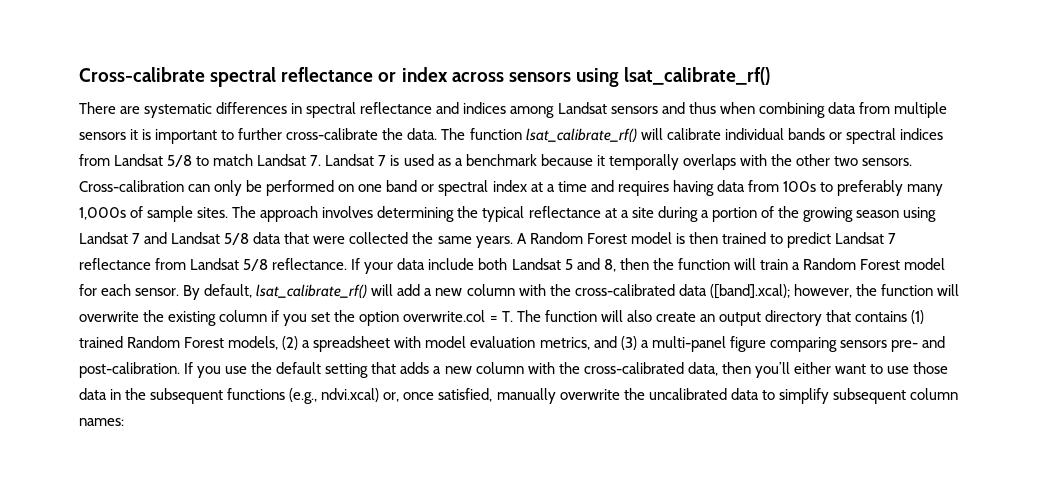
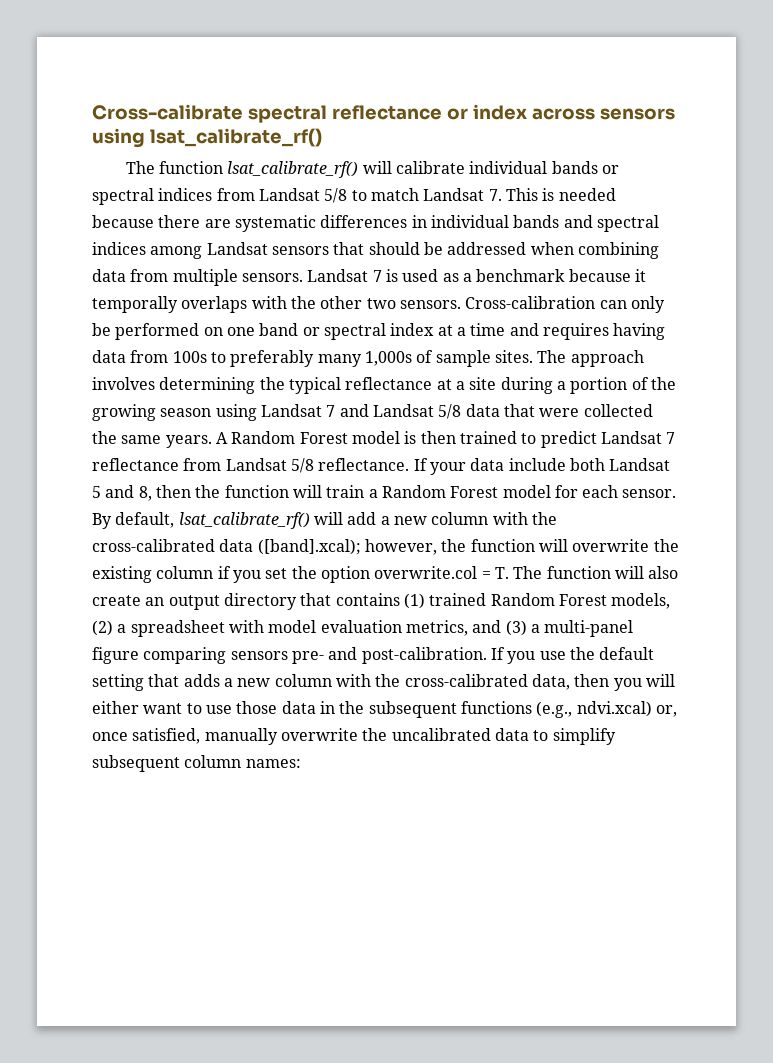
[79,102,947,118] [79,128,438,144] There are systematic differences in spectral reflectance and indices among Landsat sensors and thus when combining data from multiple sensors it is important to further cross-calibrate the data. -> (322, 137) none
(322, 160) none -> [505,188,616,201] [92,215,659,232] [92,242,659,259] [92,269,303,286] This is needed because there are systematic differences in individual bands and spectral indices among Landsat sensors that should be addressed when combining data from multiple sensors.
[754,362,790,378] you’ll -> [613,674,675,691] you will

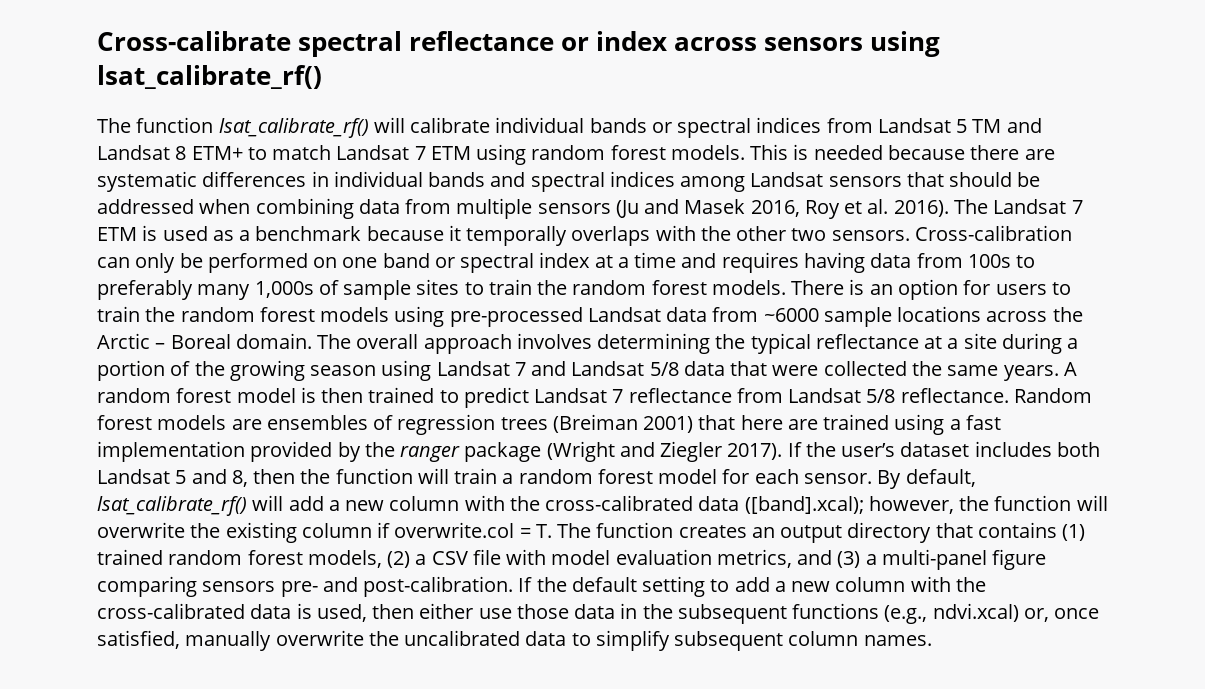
[324,188,502,203] 5/8 to match Landsat 7. -> [956,118,1042,133] [97,144,745,165] 5 TM and Landsat 8 ETM+ to match Landsat 7 ETM using random forest models.
[241,269,382,282] sensors. Landsat 7 -> [537,199,1083,219] [97,227,137,241] sensors (Ju and Masek 2016, Roy et al. 2016). The Landsat 7 ETM
[494,350,567,363] sites. The -> [416,279,1071,300] [97,306,1083,327] [97,333,419,349] sites to train the random forest models. There is an option for users to train the random forest models using pre-processed Landsat data from ~6000 sample locations across the Arctic – Boreal domain. The overall
[231,431,348,444] Random Forest -> [97,388,232,403] random forest
[413,458,566,475] If your data include -> [1013,388,1092,403] [97,414,1001,435] [97,441,1052,462] Random forest models are ensembles of regression trees (Breiman 2001) that here are trained using a fast implementation provided by the ranger package (Wright and Ziegler 2017). If the user’s dataset includes
[381,485,499,498] Random Forest -> [518,469,653,484] random forest
[232,566,370,583] you set the option -> (391, 530) none
[614,566,679,579] [92,595,141,606] will also create -> [678,525,747,538] creates
[490,593,607,606] Random Forest -> [168,550,303,565] random forest
[130,620,225,637] spreadsheet -> [431,549,501,565] CSV file
[507,651,566,664] you use -> (533, 584) none
[148,674,675,691] [92,701,202,714] that adds a new column with the cross-calibrated data, then you will either want to -> [710,576,986,592] [97,603,474,622] to add a new column with the cross-calibrated data is used, then either
[245,759,301,768] names: -> [863,635,932,646] names.

